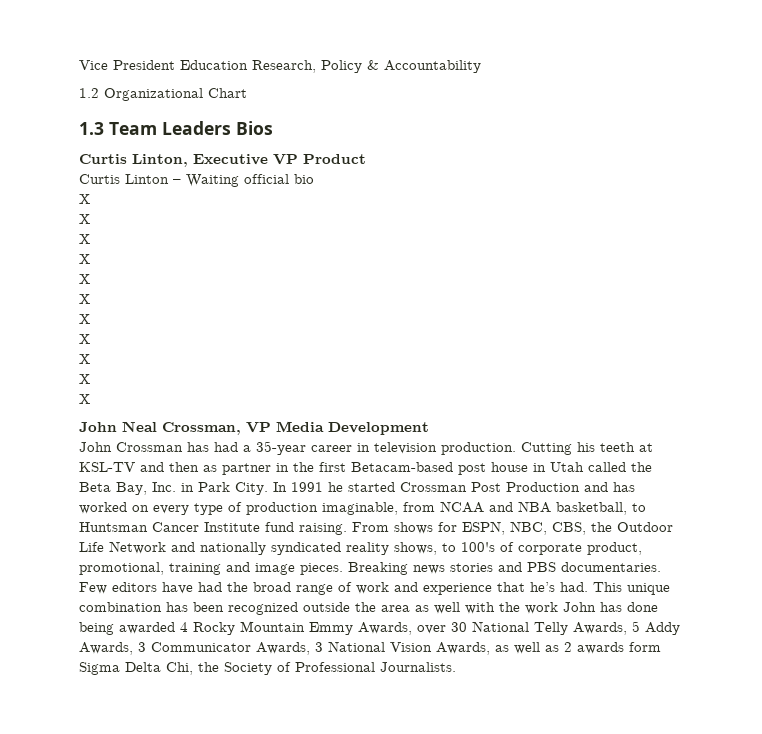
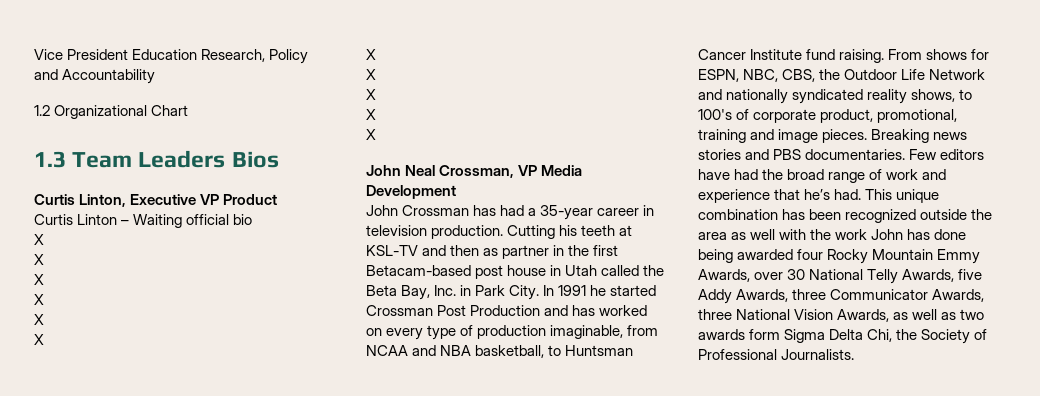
[367,60,379,70] & -> [34,69,58,80] and
[180,622,188,632] 4 -> [797,249,824,260] four
[632,621,640,632] 5 -> [958,269,983,280] five
[138,642,146,652] 3 -> [792,289,827,300] three
[315,642,323,652] 3 -> [698,309,732,320] three
[564,642,572,652] 2 -> [960,309,985,320] two

